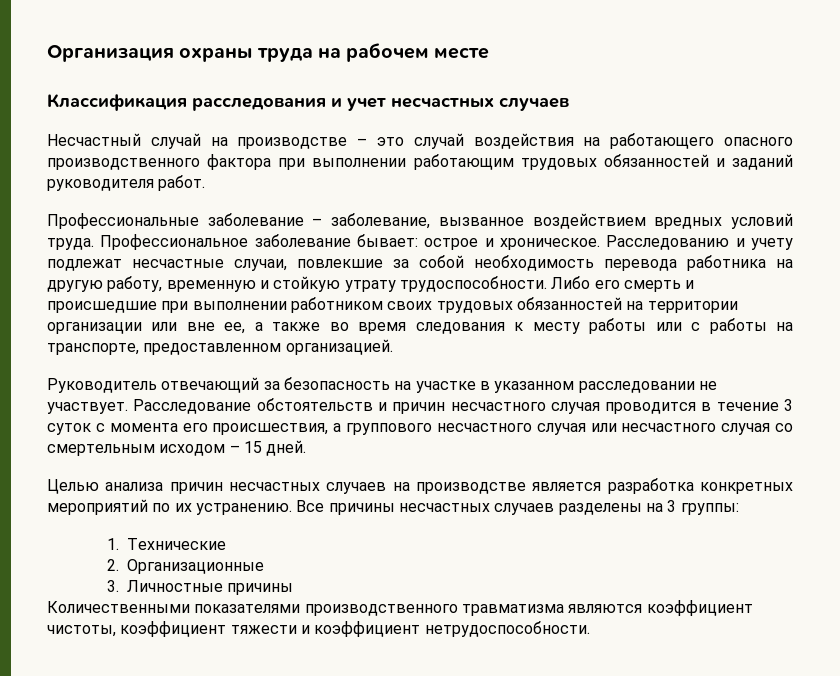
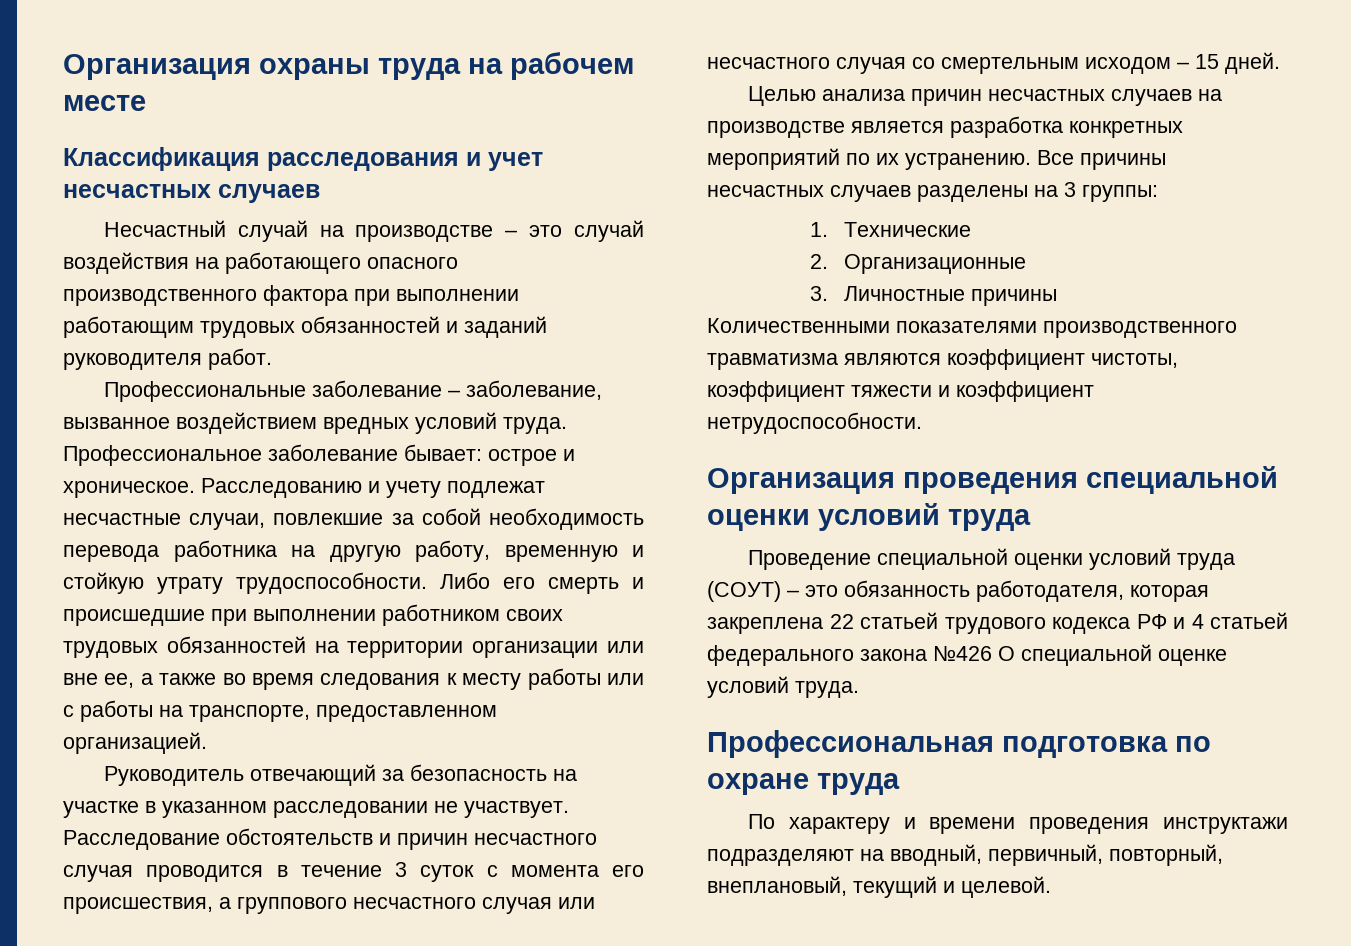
(590, 629) none -> [707,466,1278,494] [707,503,1031,531] [747,548,1235,570] [707,580,1209,602] [707,612,1288,634] [707,644,1227,666] [707,676,859,698] [707,730,1211,758] [707,773,900,795] [747,814,1288,834] [707,844,1223,866] [707,876,1051,898] // Организация проведения специальной оценки условий труда // Проведение специальной оценки условий труда (СОУТ) – это обязанность работодателя, которая закреплена 22 статьей трудового кодекса РФ и 4 статьей федерального закона №426 О специальной оценке условий труда. // Профессиональная подготовка по охране труда // По характеру и времени проведения инструктажи подразделяют на вводный, первичный, повторный, внеплановый, текущий и целевой.

